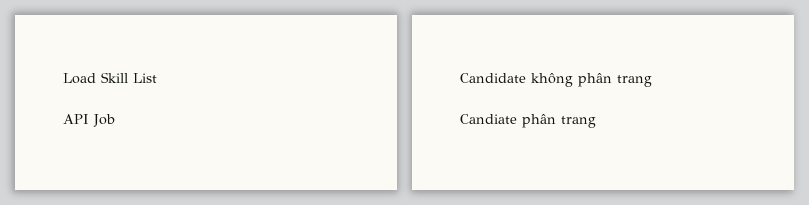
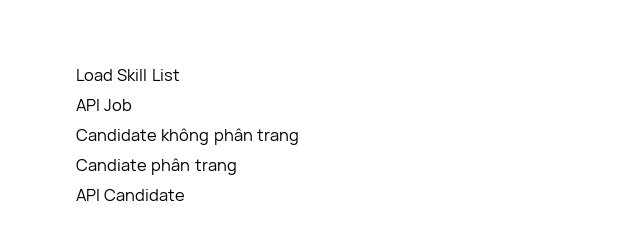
(596, 122) none -> [76,189,186,201] // API Candidate

